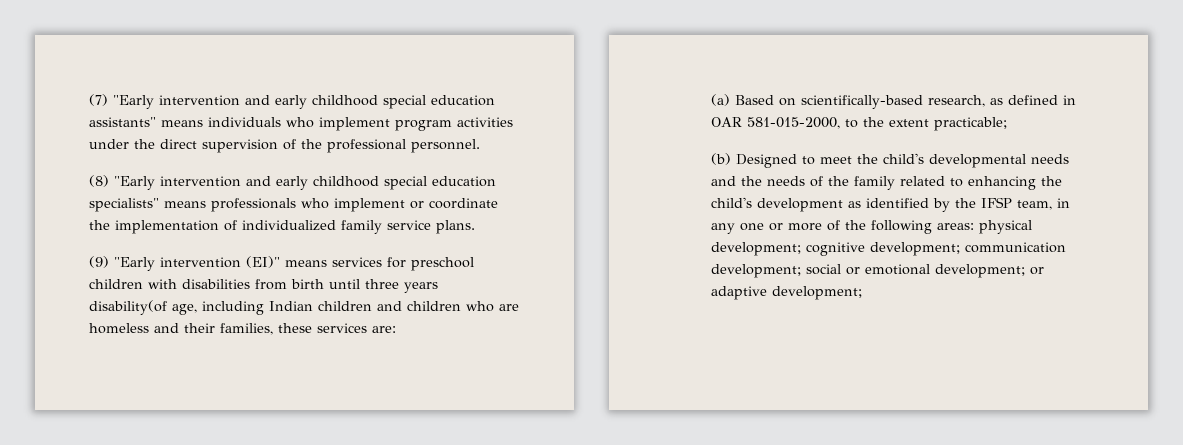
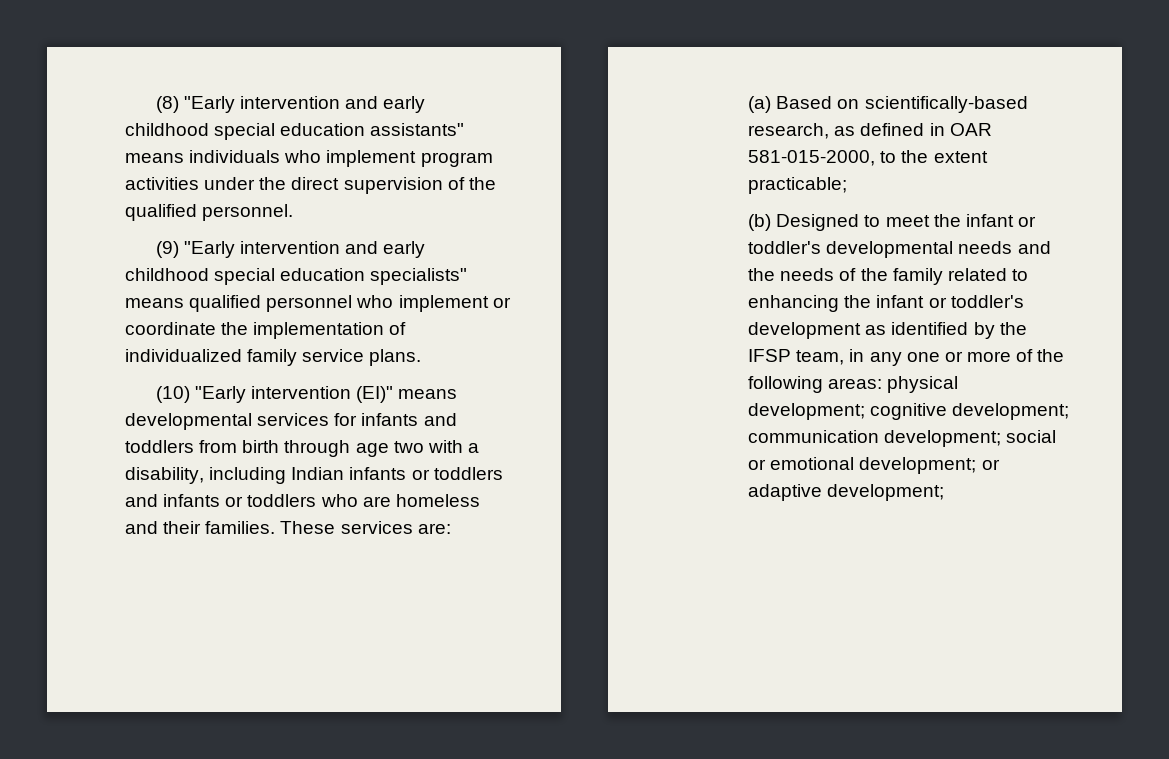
[89,94,108,106] (7) -> [155,96,179,113] (8)
[327,139,406,153] professional -> [125,204,197,221] qualified
[89,175,109,187] (8) -> [155,241,179,258] (9)
[211,198,296,212] professionals -> [189,295,353,312] qualified personnel
[89,256,109,268] (9) -> [155,386,190,403] (10)
(327, 263) none -> [125,413,252,430] developmental
[411,257,474,271] [89,279,438,293] [89,300,461,315] preschool children with disabilities from birth until three years disability(of age, including Indian children and children -> [361,413,457,426] [125,440,479,457] [125,467,503,484] [125,494,317,507] infants and toddlers from birth through age two with a disability, including Indian infants or toddlers and infants or toddlers
[220,323,312,335] families, these -> [205,521,336,534] families. These
[882,153,924,164] child's -> [965,214,1036,227] [748,241,822,254] infant or toddler's
[710,197,752,208] child's -> [876,295,1024,308] infant or toddler's

